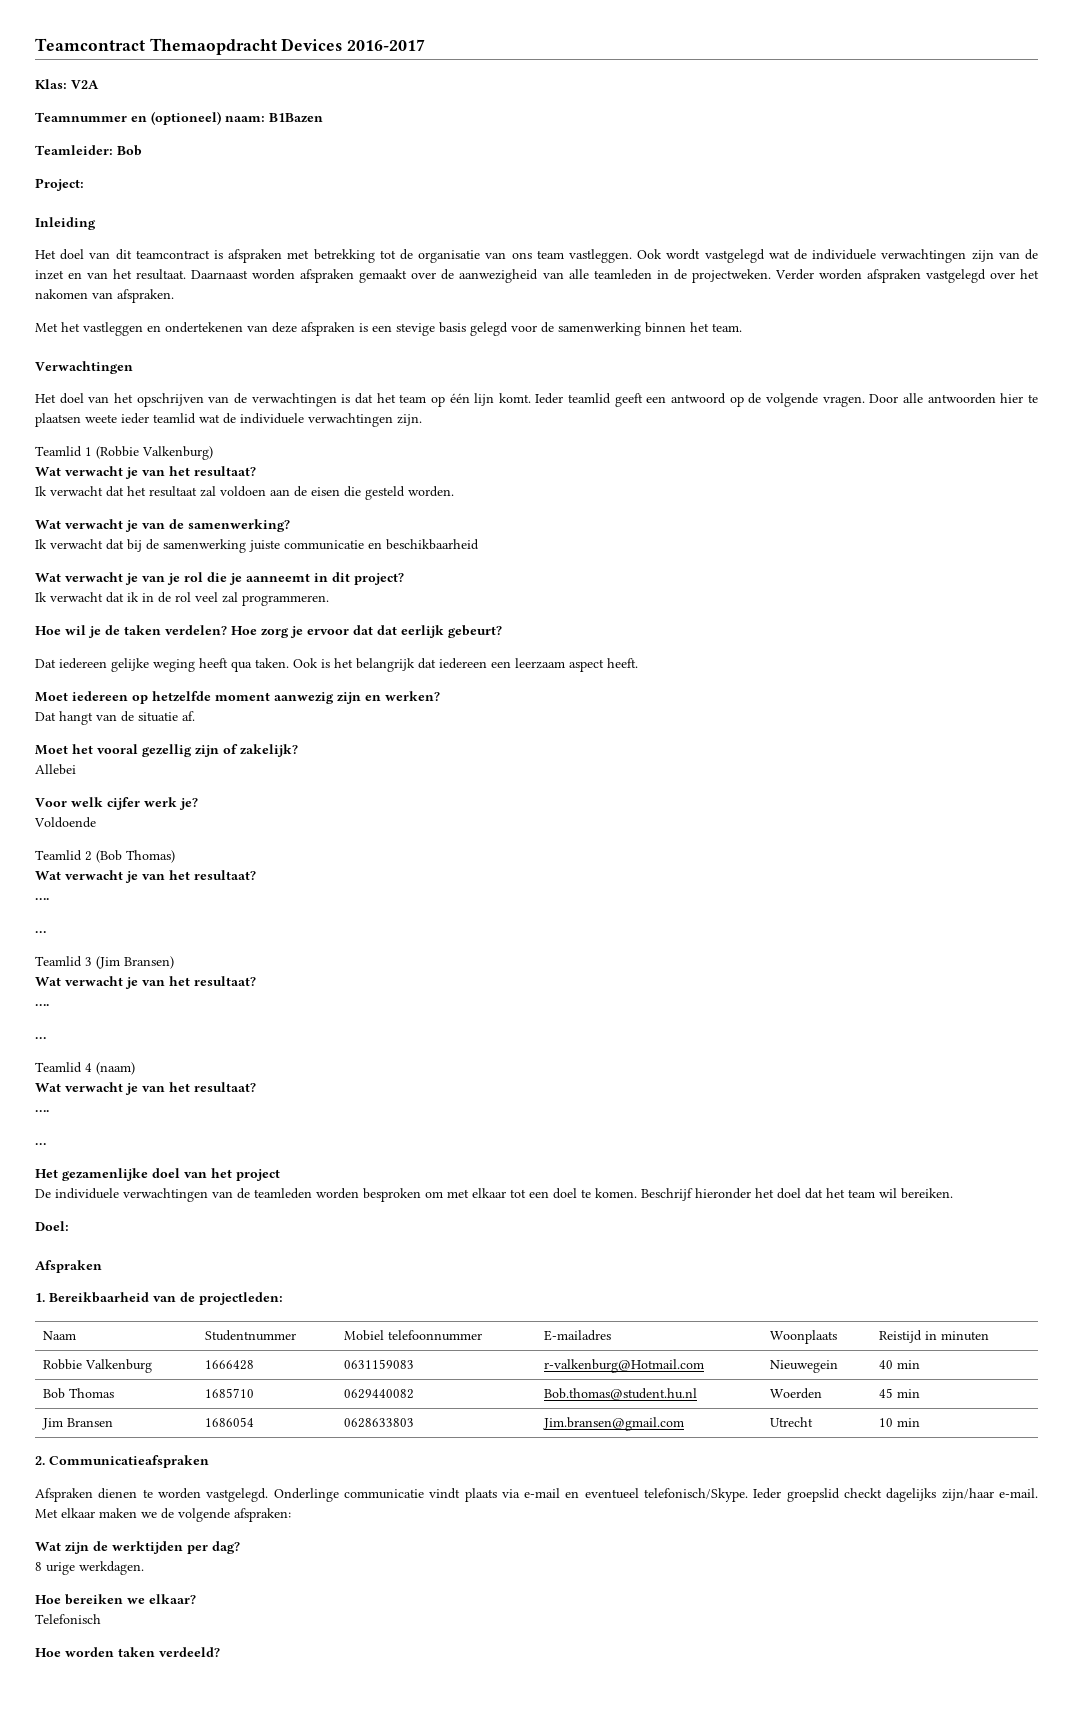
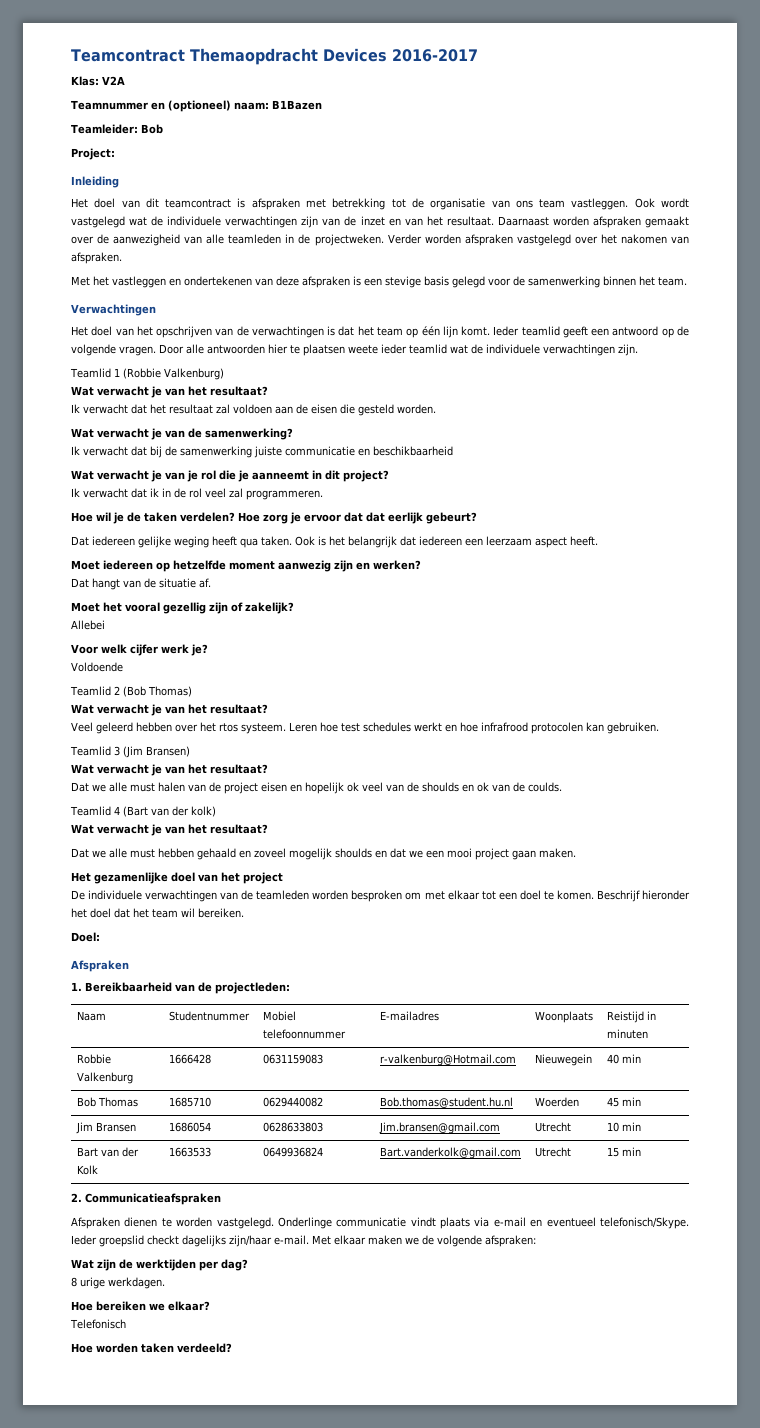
[35,898,49,900] [35,931,46,933] …. // … -> [71,722,659,734] Veel geleerd hebben over het rtos systeem. Leren hoe test schedules werkt en hoe infrafrood protocolen kan gebruiken.
[35,1004,49,1006] [35,1037,46,1039] [35,1062,135,1075] [35,1082,256,1095] [35,1110,49,1112] [35,1143,46,1145] …. // … // Teamlid 4 (naam) // Wat verwacht je van het resultaat? // …. // … -> [71,782,562,794] [70,806,216,817] [71,824,268,836] [71,848,576,860] Dat we alle must halen van de project eisen en hopelijk ok veel van de shoulds en ok van de coulds. // Teamlid 4 (Bart van der kolk) // Wat verwacht je van het resultaat? // Dat we alle must hebben gehaald en zoveel mogelijk shoulds en dat we een mooi project gaan maken.
(921, 1422) none -> [77,1147,140,1157] [77,1165,99,1175] [169,1147,212,1157] [263,1147,324,1157] [380,1147,522,1159] [535,1147,572,1157] [607,1147,642,1157] // Bart van der Kolk | 1663533 | 0649936824 | Bart.vanderkolk@gmail.com | Utrecht | 15 min

